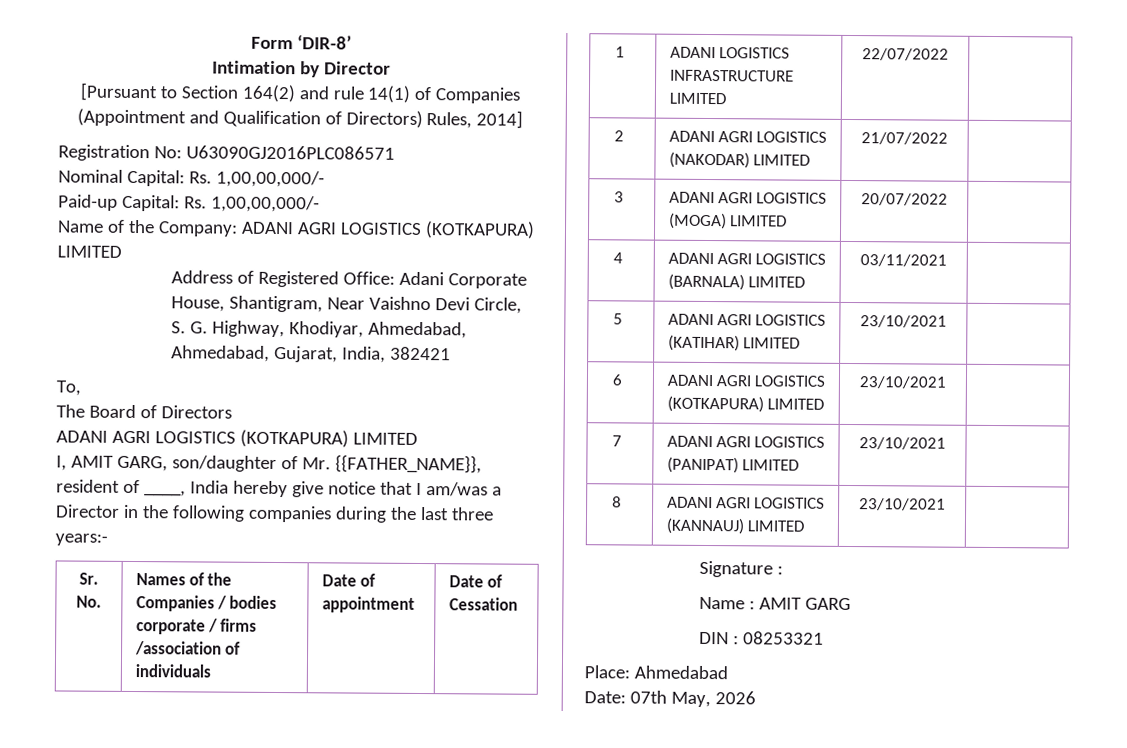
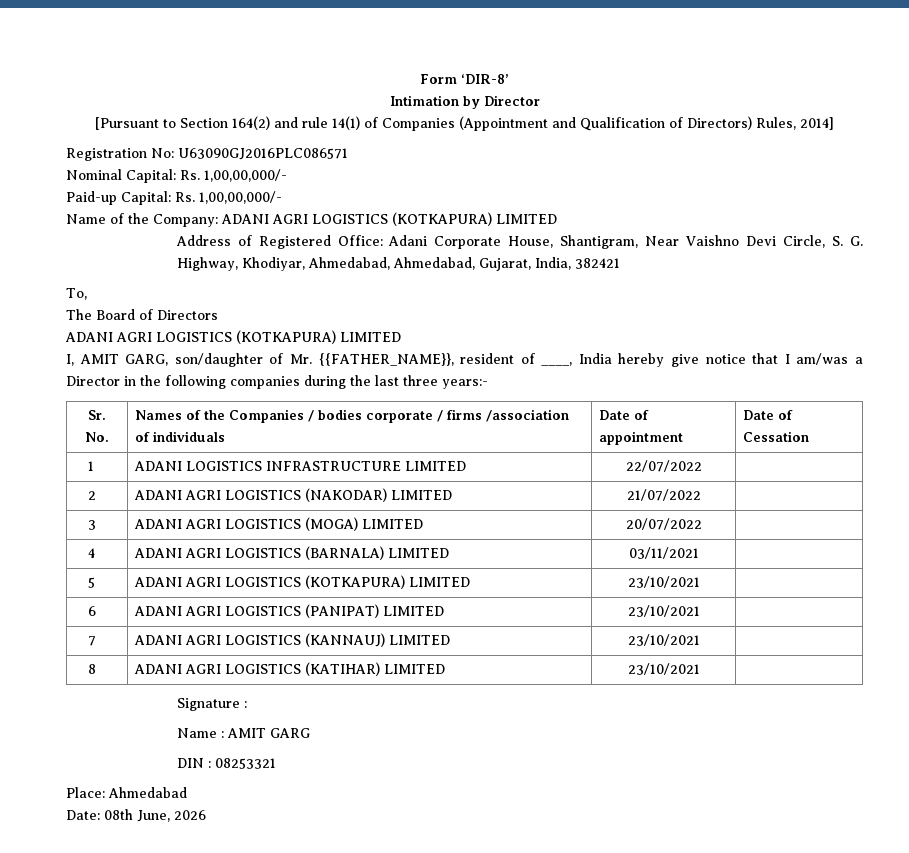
[667,334,740,352] (KATIHAR) -> [305,575,406,589] (KOTKAPURA)
[666,395,764,413] (KOTKAPURA) -> [305,604,380,618] (PANIPAT)
[666,456,739,474] (PANIPAT) -> [305,633,386,647] (KANNAUJ)
[665,517,744,535] (KANNAUJ) -> [305,662,381,676] (KATIHAR)
[629,690,711,708] 07th May, -> [104,809,170,822] 08th June,

